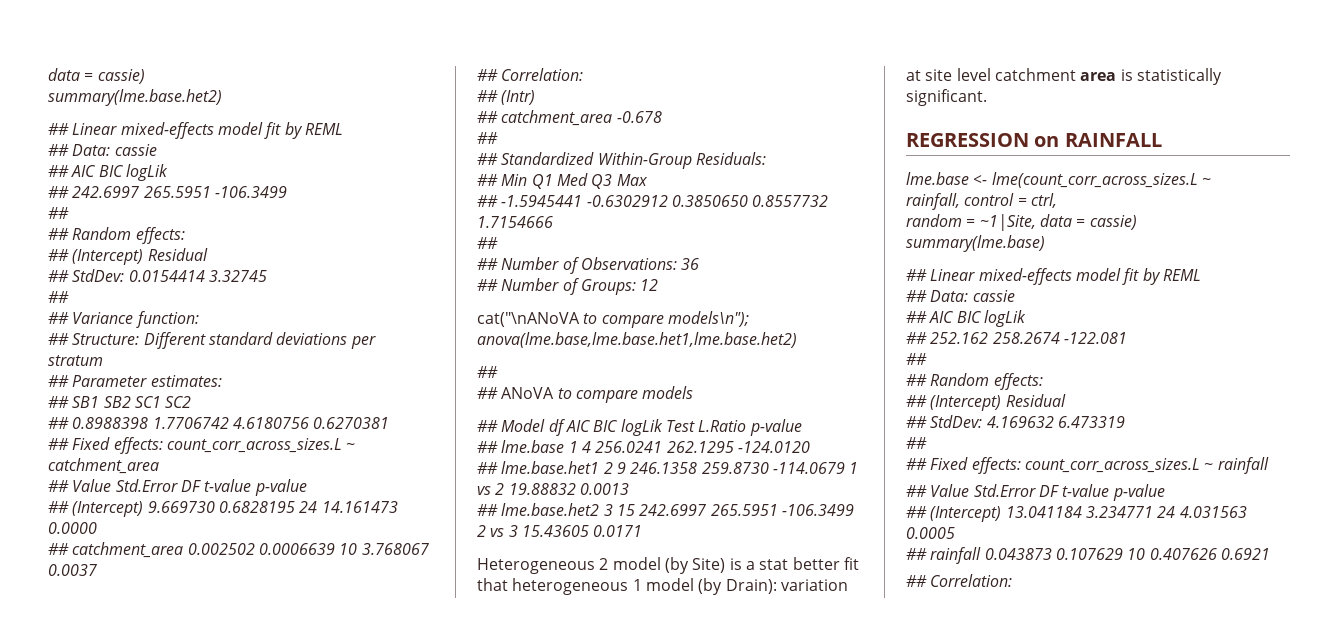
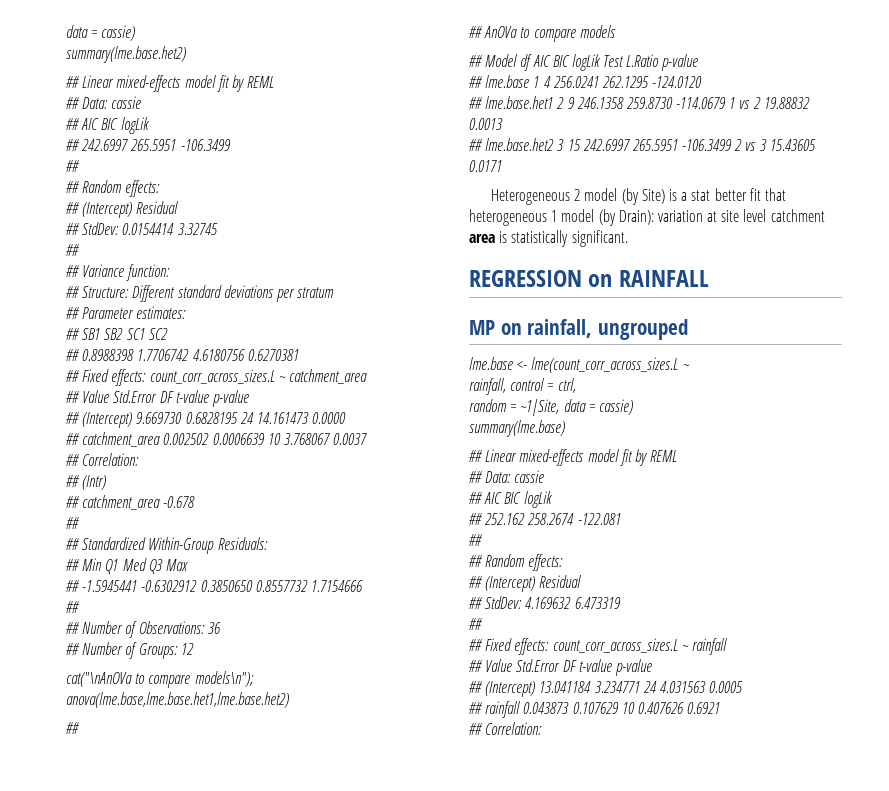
[477,312,580,327] cat("\nANoVA -> [66,672,132,687] cat("\nAnOVa
[501,387,555,399] ANoVA -> [484,26,518,38] AnOVa
(1162, 140) none -> [469,319,689,340] // MP on rainfall, ungrouped

